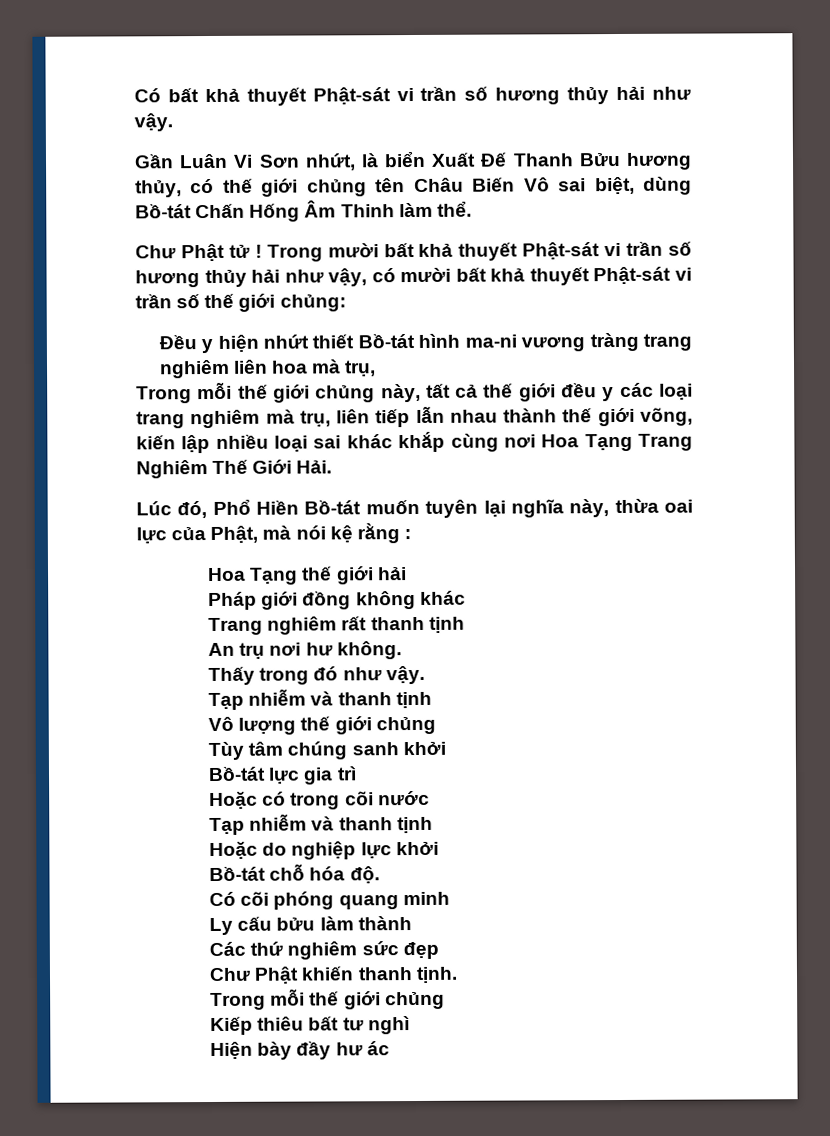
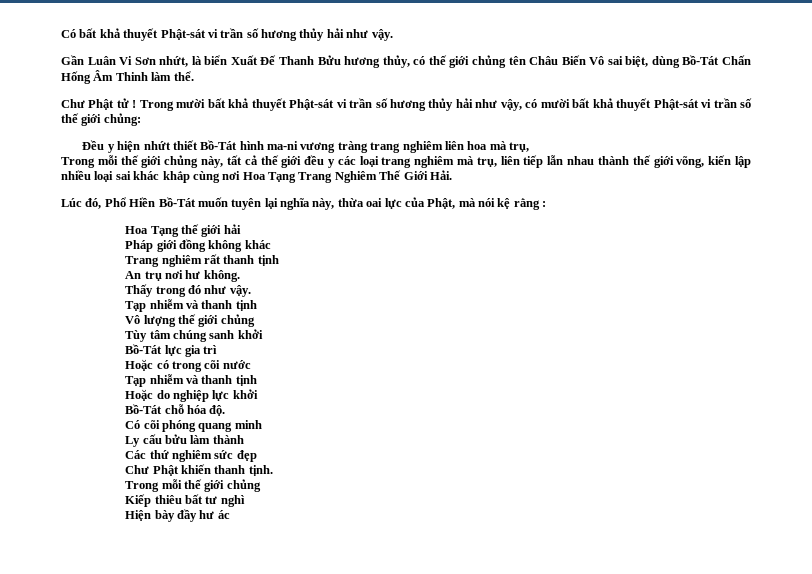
[135,204,192,219] Bồ-tát -> [682,55,720,65] Bồ-Tát
[357,333,415,349] Bồ-tát -> [200,140,238,150] Bồ-Tát
[304,500,362,515] Bồ-tát -> [158,197,196,207] Bồ-Tát
[208,766,267,782] Bồ-tát -> [125,344,163,354] Bồ-Tát
[209,866,267,882] Bồ-tát -> [125,404,163,414] Bồ-Tát

